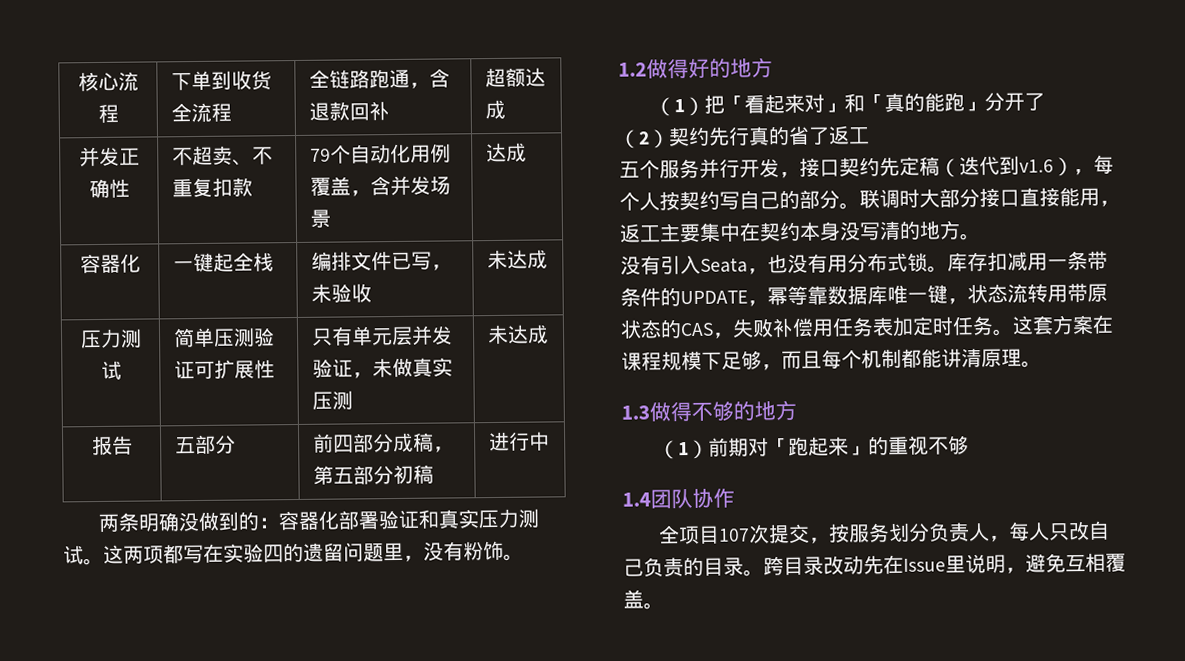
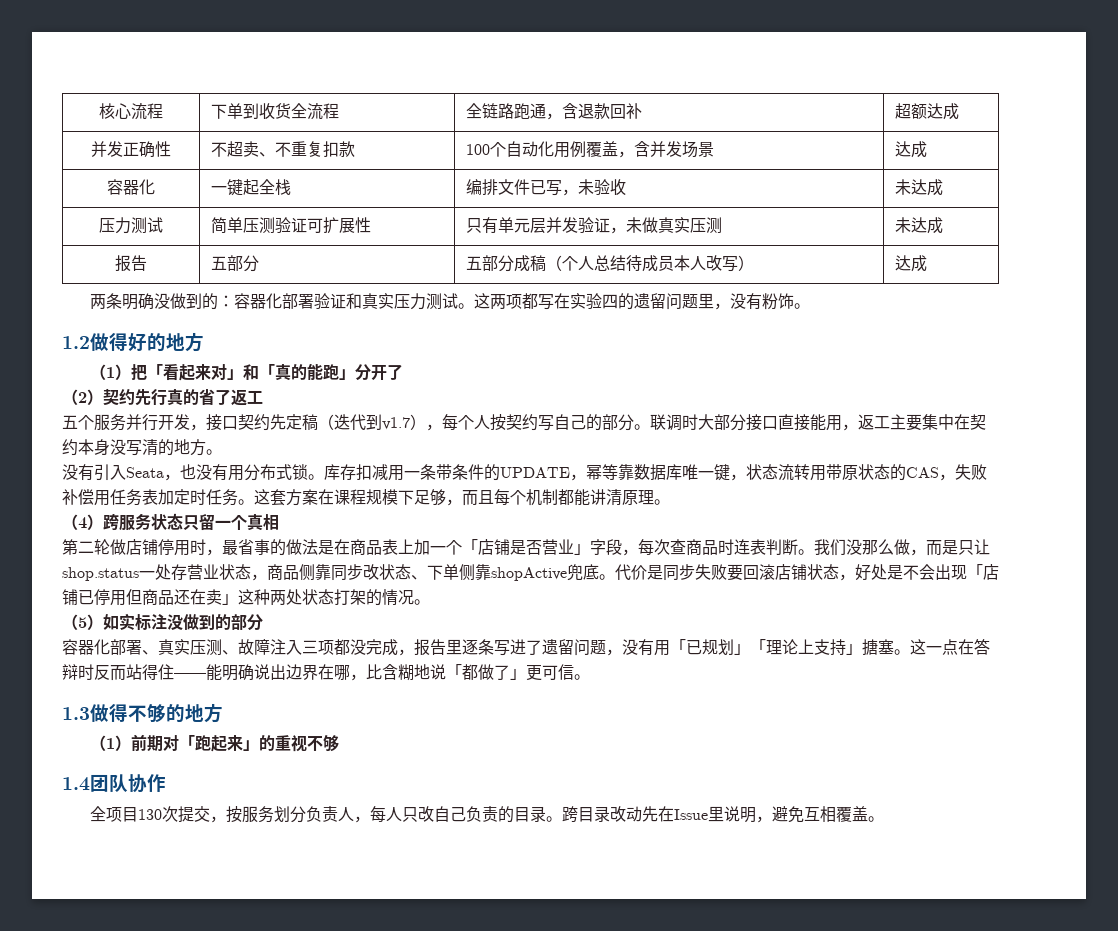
[309,148,331,162] 79 -> [465,144,490,155] 100
[312,433,354,453] 前四 -> [465,256,482,270] 五
[432,446,454,453] [312,464,434,485] [488,431,550,452] ，第五部分初稿 | 进行中 -> [545,255,754,272] [894,255,927,272] （个人总结待成员本人改写） | 达成
[1019,159,1054,173] v1.6 -> [382,417,410,430] v1.7
(1042, 364) none -> [62,513,279,531] [62,539,990,556] [62,564,999,581] [62,589,430,606] [62,613,263,631] [62,639,990,656] [62,664,590,681] // （4）跨服务状态只留一个真相 // 第二轮做店铺停用时，最省事的做法是在商品表上加一个「店铺是否营业」字段，每次查商品时连表判断。我们没那么做，而是只让shop.status一处存营业状态，商品侧靠同步改状态、下单侧靠shopActive兜底。代价是同步失败要回滚店铺状态，好处是不会出现「店铺已停用但商品还在卖」这种两处状态打架的情况。 // （5）如实标注没做到的部分 // 容器化部署、真实压测、故障注入三项都没完成，报告里逐条写进了遗留问题，没有用「已规划」「理论上支持」搪塞。这一点在答辩时反而站得住——能明确说出边界在哪，比含糊地说「都做了」更可信。
[719,528,751,542] 107 -> [138,809,163,820] 130

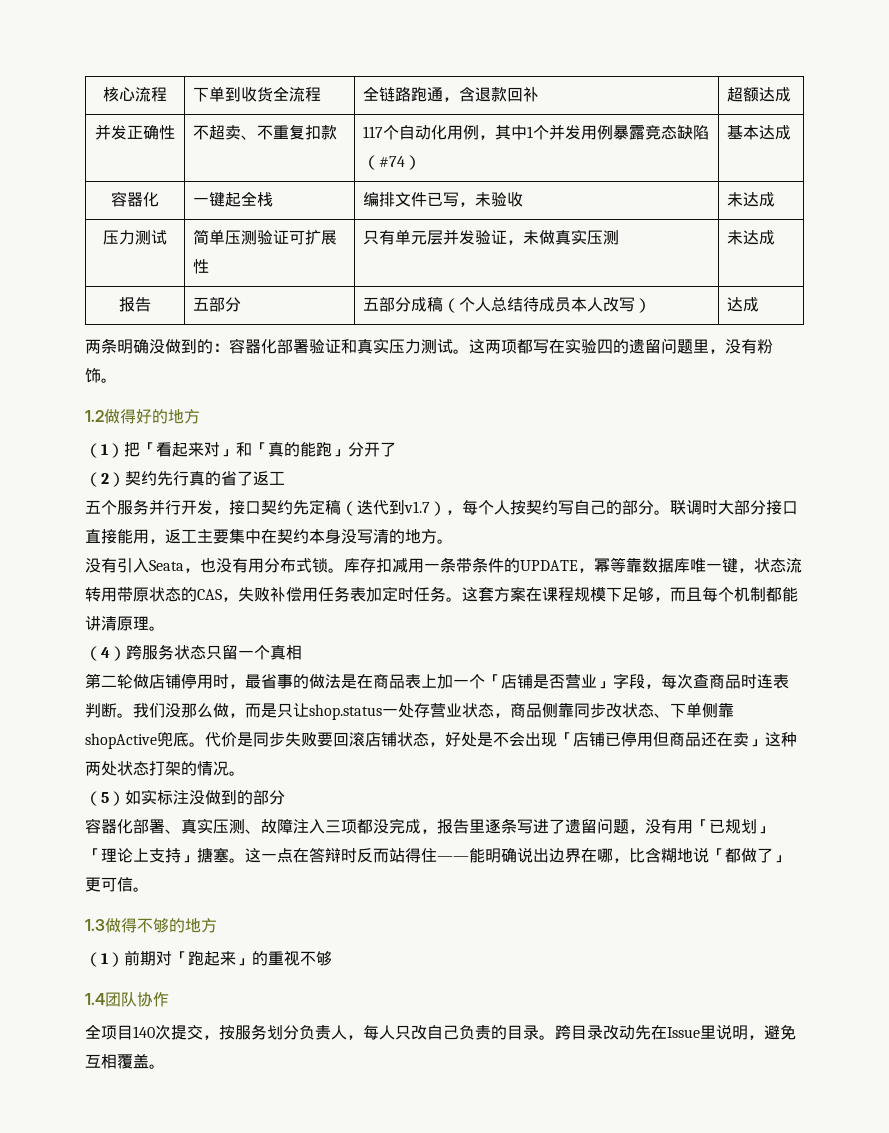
[465,144,490,155] 100 -> [363,126,384,138] 117
[585,141,714,158] 覆盖，含并发场景 | -> [479,124,710,140] [363,155,422,170] [727,125,760,140] ，其中1个并发用例暴露竞态缺陷（#74） | 基本
[138,809,163,820] 130 -> [133,1026,155,1038] 140

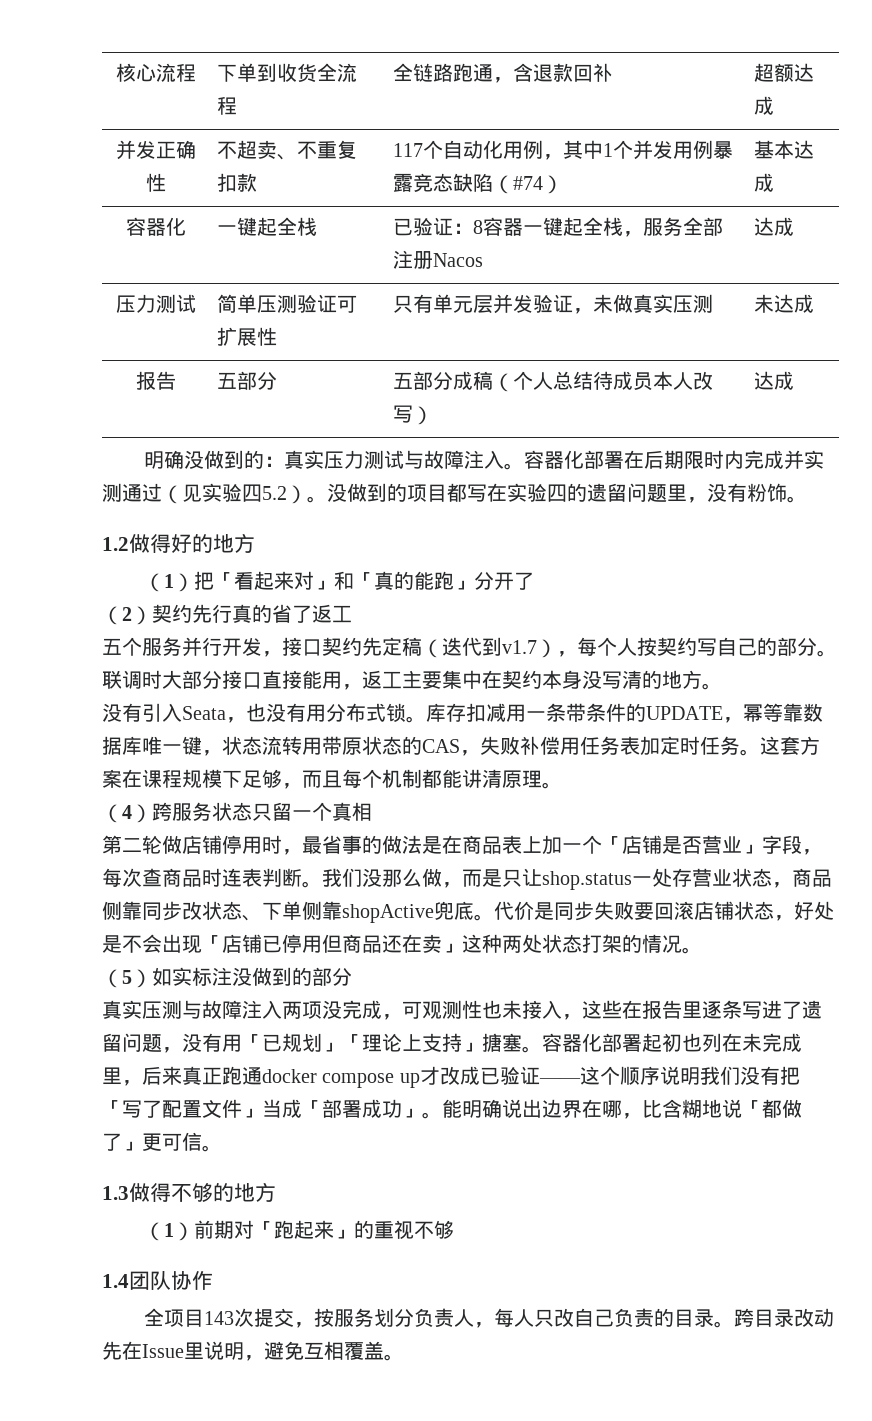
[363,192,524,207] [727,192,744,207] 编排文件已写，未验收 | 未 -> [393,217,724,237] [393,250,484,269] 已验证：8容器一键起全栈，服务全部注册Nacos |
[85,338,117,354] 两条 -> (795, 380) none
[229,338,517,354] 容器化部署验证和真实压力测试。这两项 -> [284,450,825,470] [102,483,447,504] 真实压力测试与故障注入。容器化部署在后期限时内完成并实测通过（见实验四5.2）。没做到的项目
[85,818,373,834] 容器化部署、真实压测、故障注入三项都 -> [102,1000,322,1019] 真实压测与故障注入两项
(437, 831) none -> [402,1000,642,1020] 可观测性也未接入，这些在
[245,847,469,863] 这一点在答辩时反而站得住—— -> [542,1033,802,1052] [102,1066,800,1088] [102,1099,442,1119] 容器化部署起初也列在未完成里，后来真正跑通docker compose up才改成已验证——这个顺序说明我们没有把「写了配置文件」当成「部署成功」。
[133,1026,155,1038] 140 -> [204,1311,235,1325] 143

